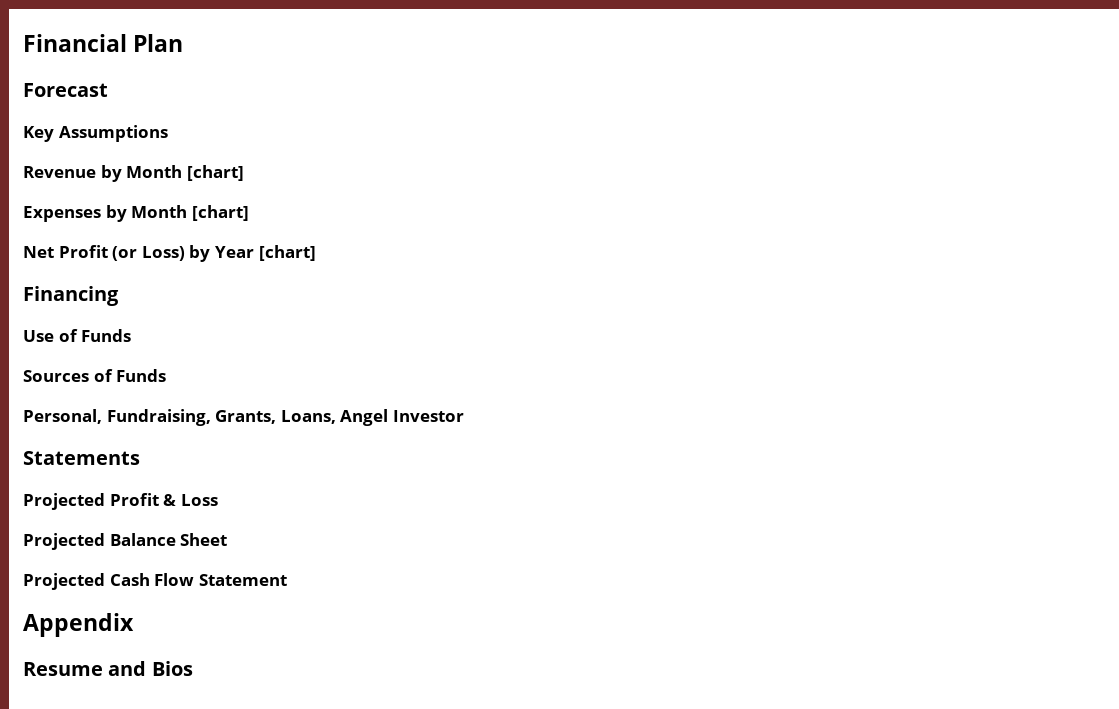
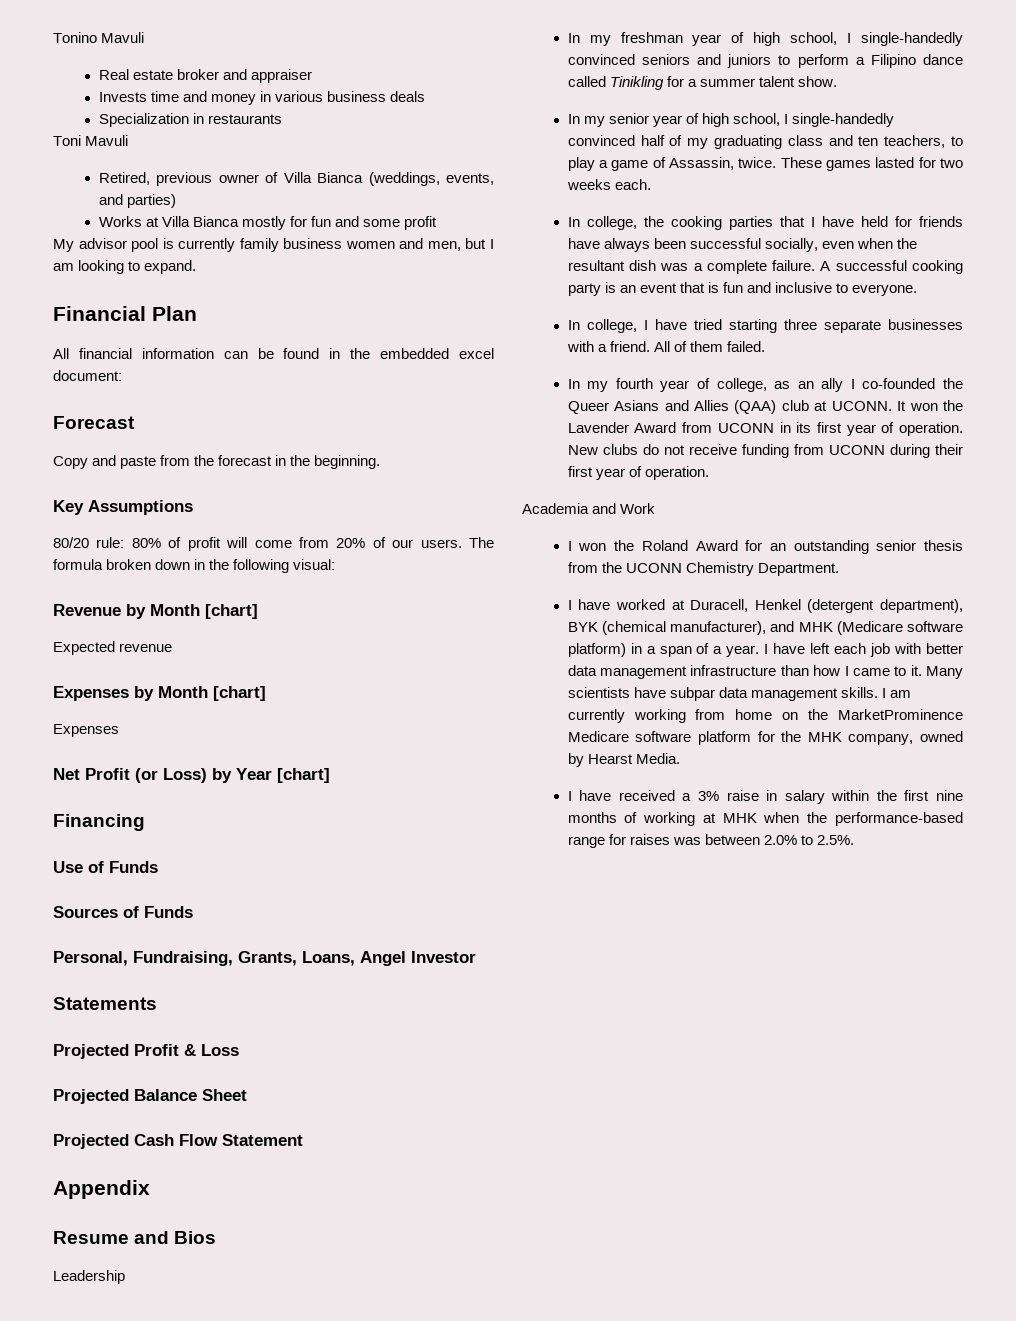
[23,34,184,52] [23,83,108,97] [23,125,168,142] Financial Plan // Forecast // Key Assumptions -> [53,32,145,43] [98,69,312,83] [98,91,426,105] [98,113,282,127] [53,135,129,146] [98,172,495,186] [98,194,176,208] [98,216,438,230] [53,238,495,252] [53,260,197,274] [53,306,197,321] [53,348,495,359] [53,370,122,381] [53,416,135,429] [53,455,381,469] [53,500,193,515] [53,537,495,551] [53,559,336,573] Tonino Mavuli // Real estate broker and appraiser // Invests time and money in various business deals // Specialization in restaurants // Toni Mavuli // Retired, previous owner of Villa Bianca (weddings, events, and parties) // Works at Villa Bianca mostly for fun and some profit // My advisor pool is currently family business women and men, but I am looking to expand. // Financial Plan // All financial information can be found in the embedded excel document: // Forecast // Copy and paste from the forecast in the beginning. // Key Assumptions // 80/20 rule: 80% of profit will come from 20% of our users. The formula broken down in the following visual:
(244, 173) none -> [53,641,173,655] // Expected revenue
(249, 213) none -> [53,724,119,737] // Expenses
(193, 668) none -> [53,1270,125,1284] [567,32,963,46] [567,54,963,68] [567,76,837,90] [567,113,895,127] [567,135,963,149] [567,157,963,171] [566,179,651,190] [567,216,964,230] [567,238,918,252] [567,260,963,274] [567,282,918,296] [567,319,963,333] [566,341,765,352] [567,378,963,392] [567,400,963,414] [567,422,963,436] [567,444,963,458] [567,466,709,480] [522,503,656,514] [567,540,963,554] [567,562,839,576] [567,599,964,613] [567,621,963,635] [567,643,963,657] [567,665,964,679] [567,687,912,701] [567,709,963,723] [567,731,964,745] [567,753,680,767] [567,790,963,804] [567,812,963,826] [567,834,855,848] // Leadership // In my freshman year of high school, I single-handedly convinced seniors and juniors to perform a Filipino dance called Tinikling for a summer talent show. // In my senior year of high school, I single-handedly convinced half of my graduating class and ten teachers, to play a game of Assassin, twice. These games lasted for two weeks each. // In college, the cooking parties that I have held for friends have always been successful socially, even when the resultant dish was a complete failure. A successful cooking party is an event that is fun and inclusive to everyone. // In college, I have tried starting three separate businesses with a friend. All of them failed. // In my fourth year of college, as an ally I co-founded the Queer Asians and Allies (QAA) club at UCONN. It won the Lavender Award from UCONN in its first year of operation. New clubs do not receive funding from UCONN during their first year of operation. // Academia and Work // I won the Roland Award for an outstanding senior thesis from the UCONN Chemistry Department. // I have worked at Duracell, Henkel (detergent department), BYK (chemical manufacturer), and MHK (Medicare software platform) in a span of a year. I have left each job with better data management infrastructure than how I came to it. Many scientists have subpar data management skills. I am currently working from home on the MarketProminence Medicare software platform for the MHK company, owned by Hearst Media. // I have received a 3% raise in salary within the first nine months of working at MHK when the performance-based range for raises was between 2.0% to 2.5%.

